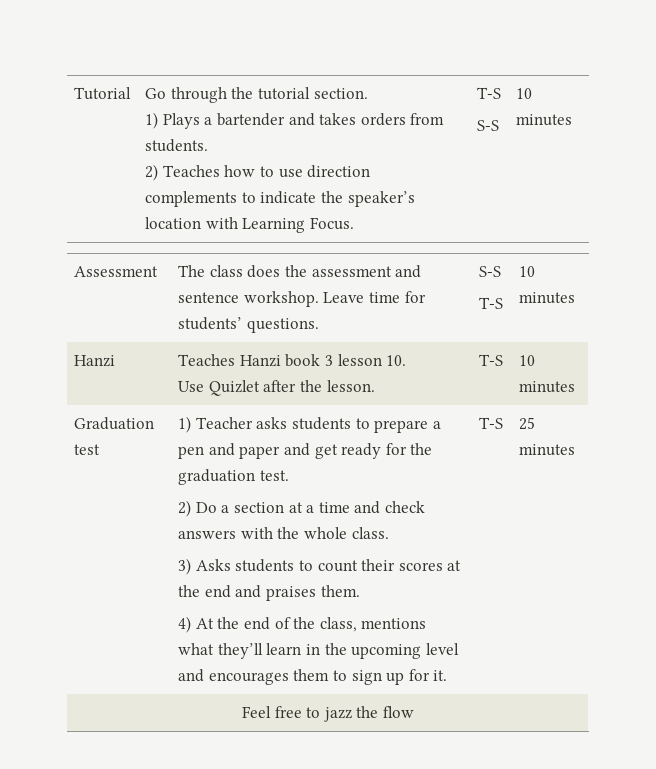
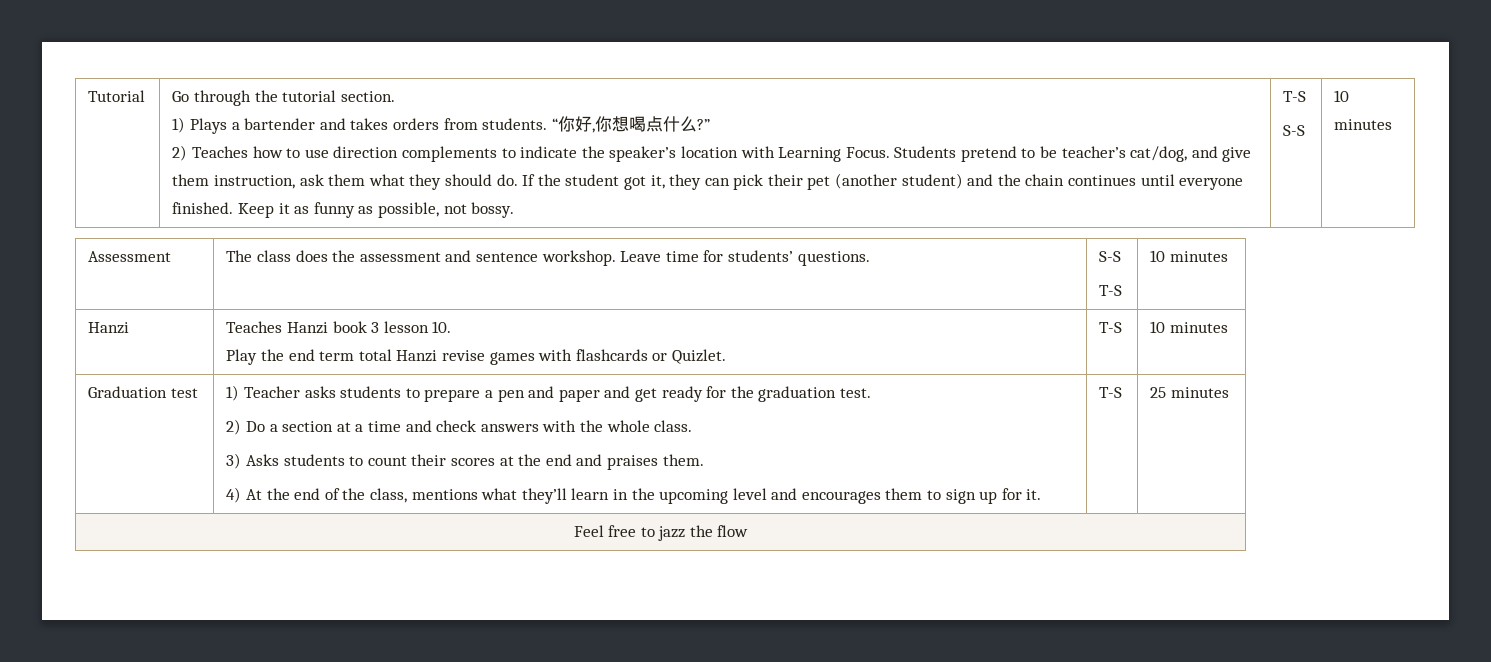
(209, 145) none -> [551,116,710,133] “你好,你想喝点什么?”
(354, 223) none -> [894,146,1252,162] [172,173,1244,190] [172,202,515,218] Students pretend to be teacher’s cat/dog, and give them instruction, ask them what they should do. If the student got it, they can pick their pet (another student) and the chain continues until everyone finished. Keep it as funny as possible, not bossy.
[178,380,375,396] Use Quizlet after the lesson. -> [226,349,726,365] Play the end term total Hanzi revise games with flashcards or Quizlet.

